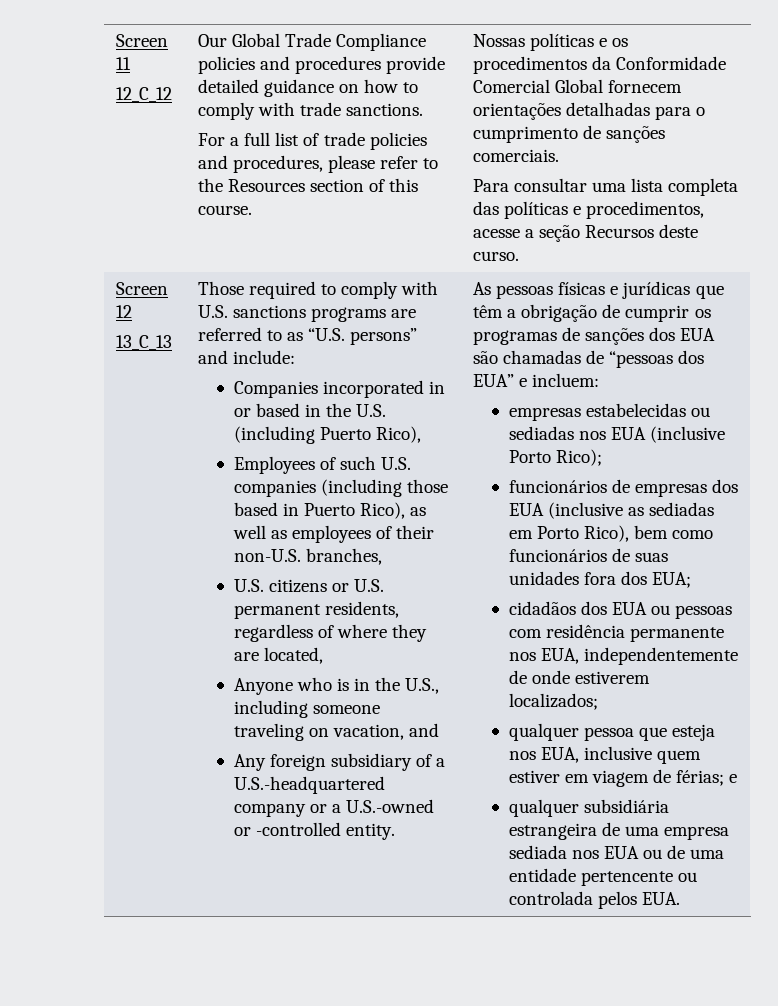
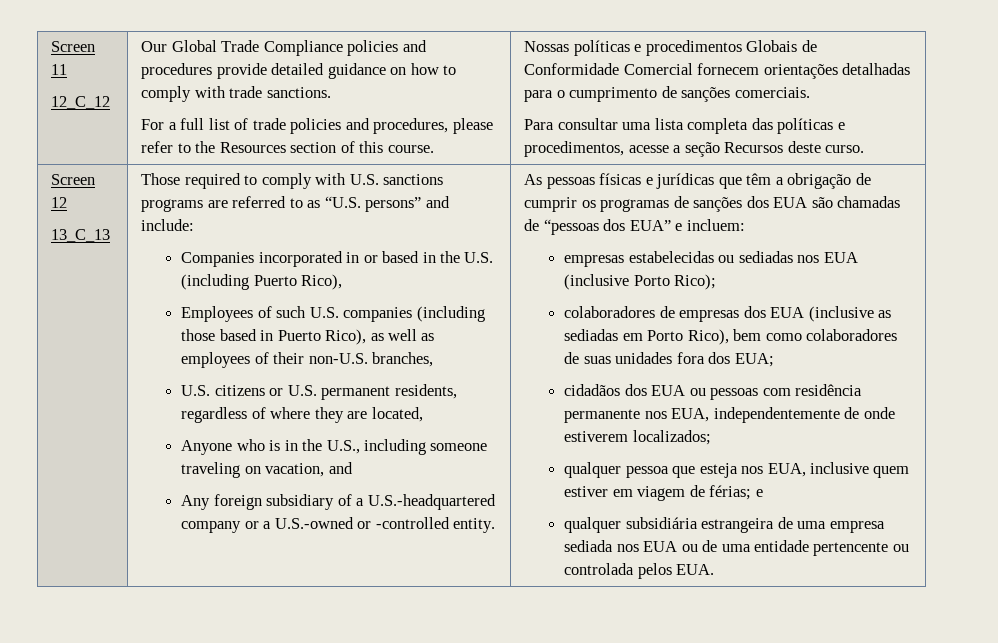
[612,38,629,47] [472,56,612,74] os procedimentos da -> [645,40,817,56] procedimentos Globais de
[555,79,604,93] Global -> (693, 69) none
[508,480,607,493] funcionários -> [564,306,656,318] colaboradores
[508,549,607,562] funcionários -> [805,329,897,341] colaboradores

